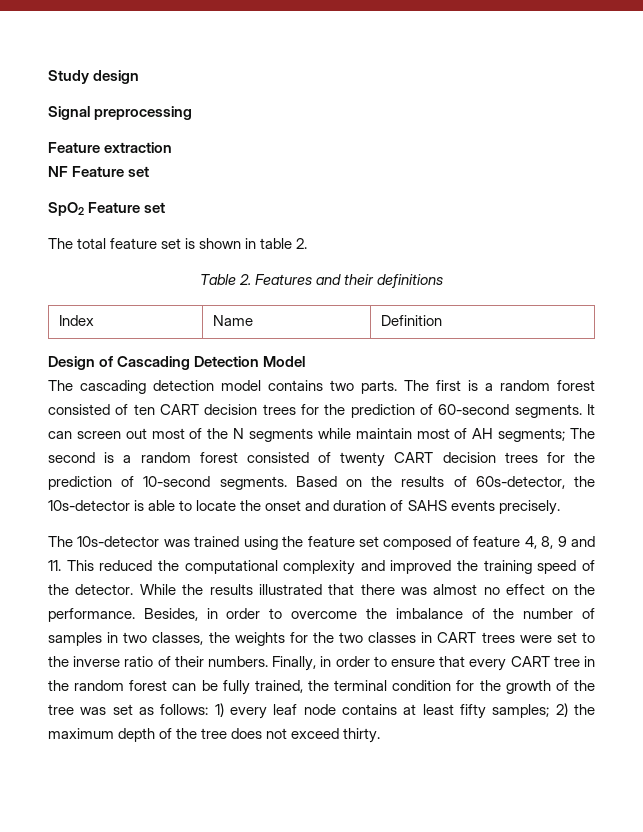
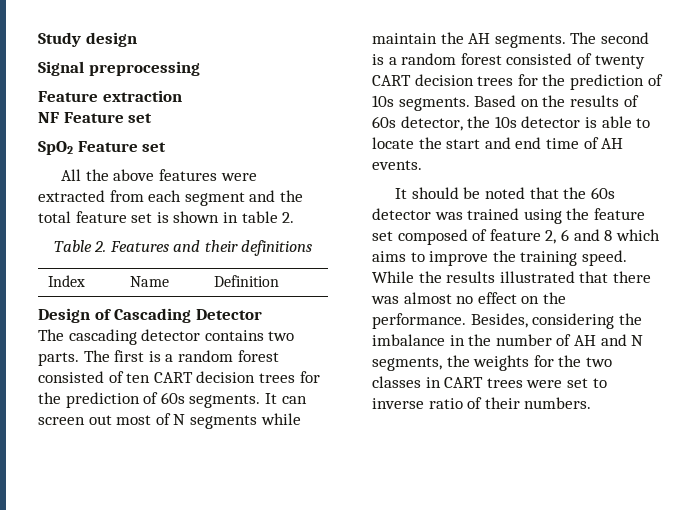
[48,238,73,249] The -> [61,169,257,181] [38,190,303,206] All the above features were extracted from each segment and the
[194,356,306,367] Detection Model -> [195,309,262,320] Detector
[153,380,261,391] detection model -> [141,329,201,341] detector
[438,404,510,415] 60-second -> [160,392,185,404] 60s
[207,428,229,439] the -> (171, 419) none
[416,428,566,442] most of AH segments; -> [440,32,566,48] the AH segments.
[143,476,211,487] 10-second -> [372,95,394,107] 10s
[475,476,595,489] [48,500,130,511] 60s-detector, the 10s-detector -> [372,116,581,131] 60s detector, the 10s detector
[265,500,560,515] [48,536,160,547] onset and duration of SAHS events precisely. // The 10s-detector -> [446,137,624,149] [372,160,422,170] [395,187,615,199] [372,208,431,220] start and end time of AH events. // It should be noted that the 60s detector
[524,536,596,549] [48,560,595,575] [48,584,134,595] 4, 8, 9 and 11. This reduced the computational complexity and improved the training speed of the detector. -> [545,229,660,244] [372,250,627,266] 2, 6 and 8 which aims to improve the training speed.
[206,608,358,619] in order to overcome -> [532,313,615,329] considering
[471,608,485,619] of -> [449,335,465,346] in
[48,632,204,646] samples in two classes, -> [573,334,644,346] [372,357,442,371] AH and N segments,
[48,656,69,667] the -> (607, 383) none
[272,656,595,671] [48,680,596,695] [48,703,595,719] [48,728,381,743] Finally, in order to ensure that every CART tree in the random forest can be fully trained, the terminal condition for the growth of the tree was set as follows: 1) every leaf node contains at least fifty samples; 2) the maximum depth of the tree does not exceed thirty. -> (592, 403) none

